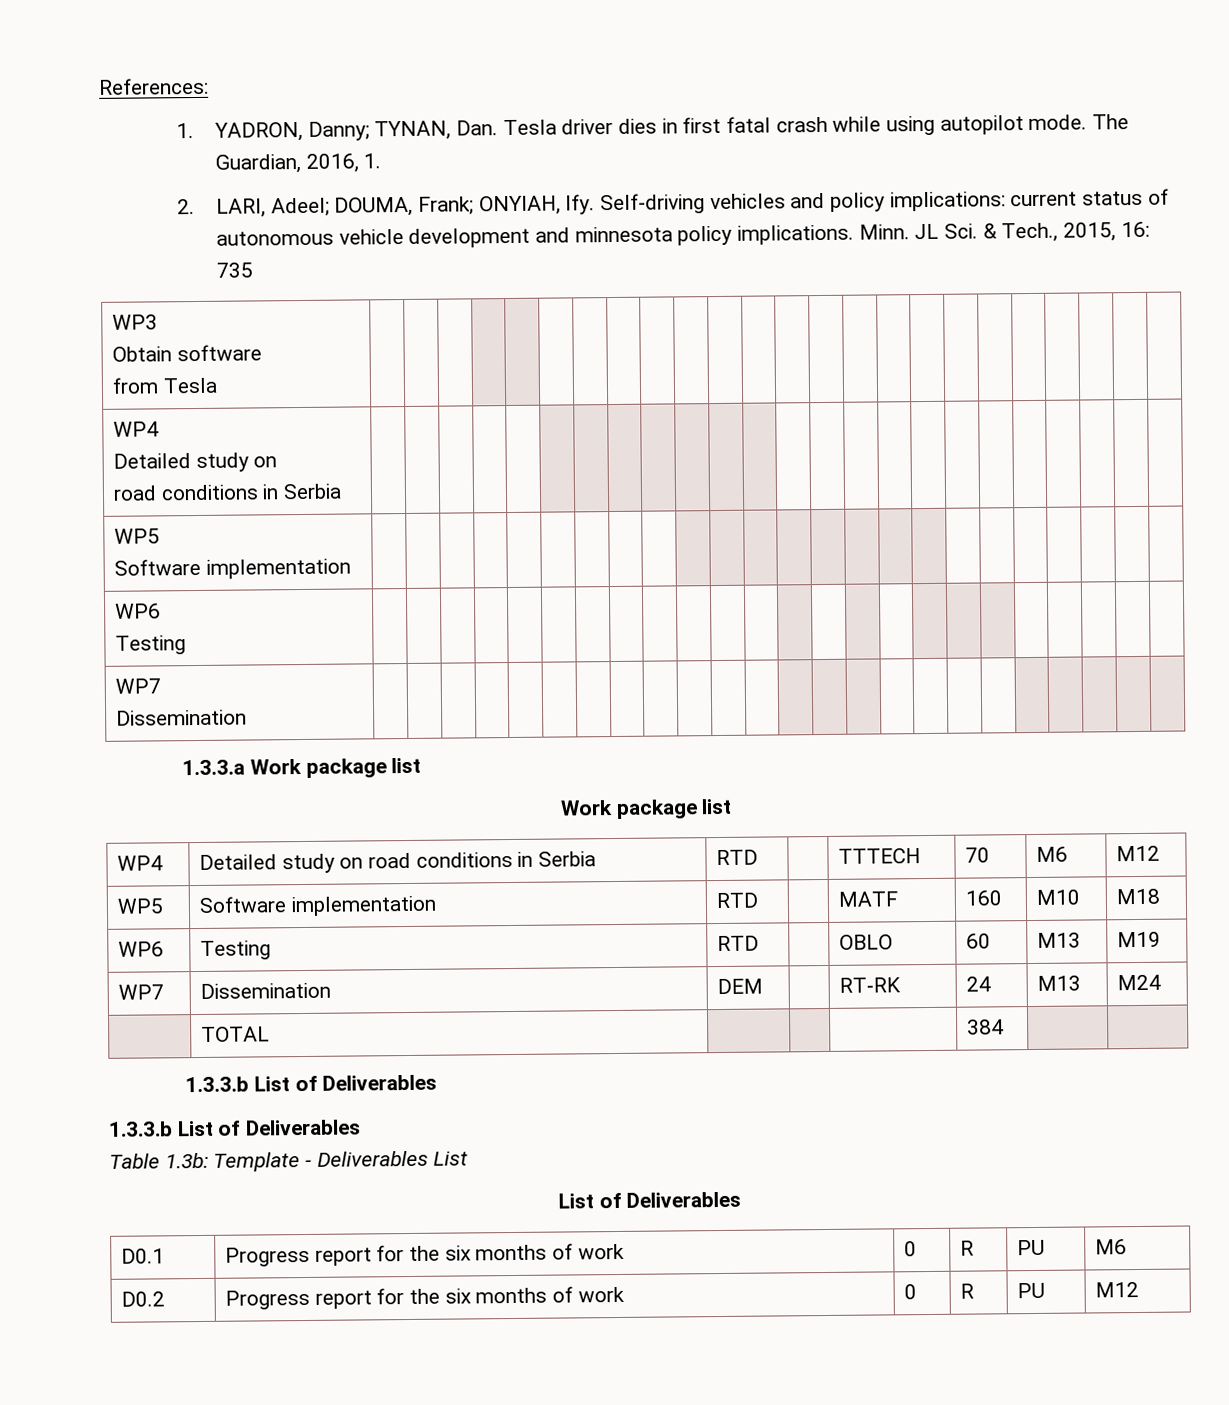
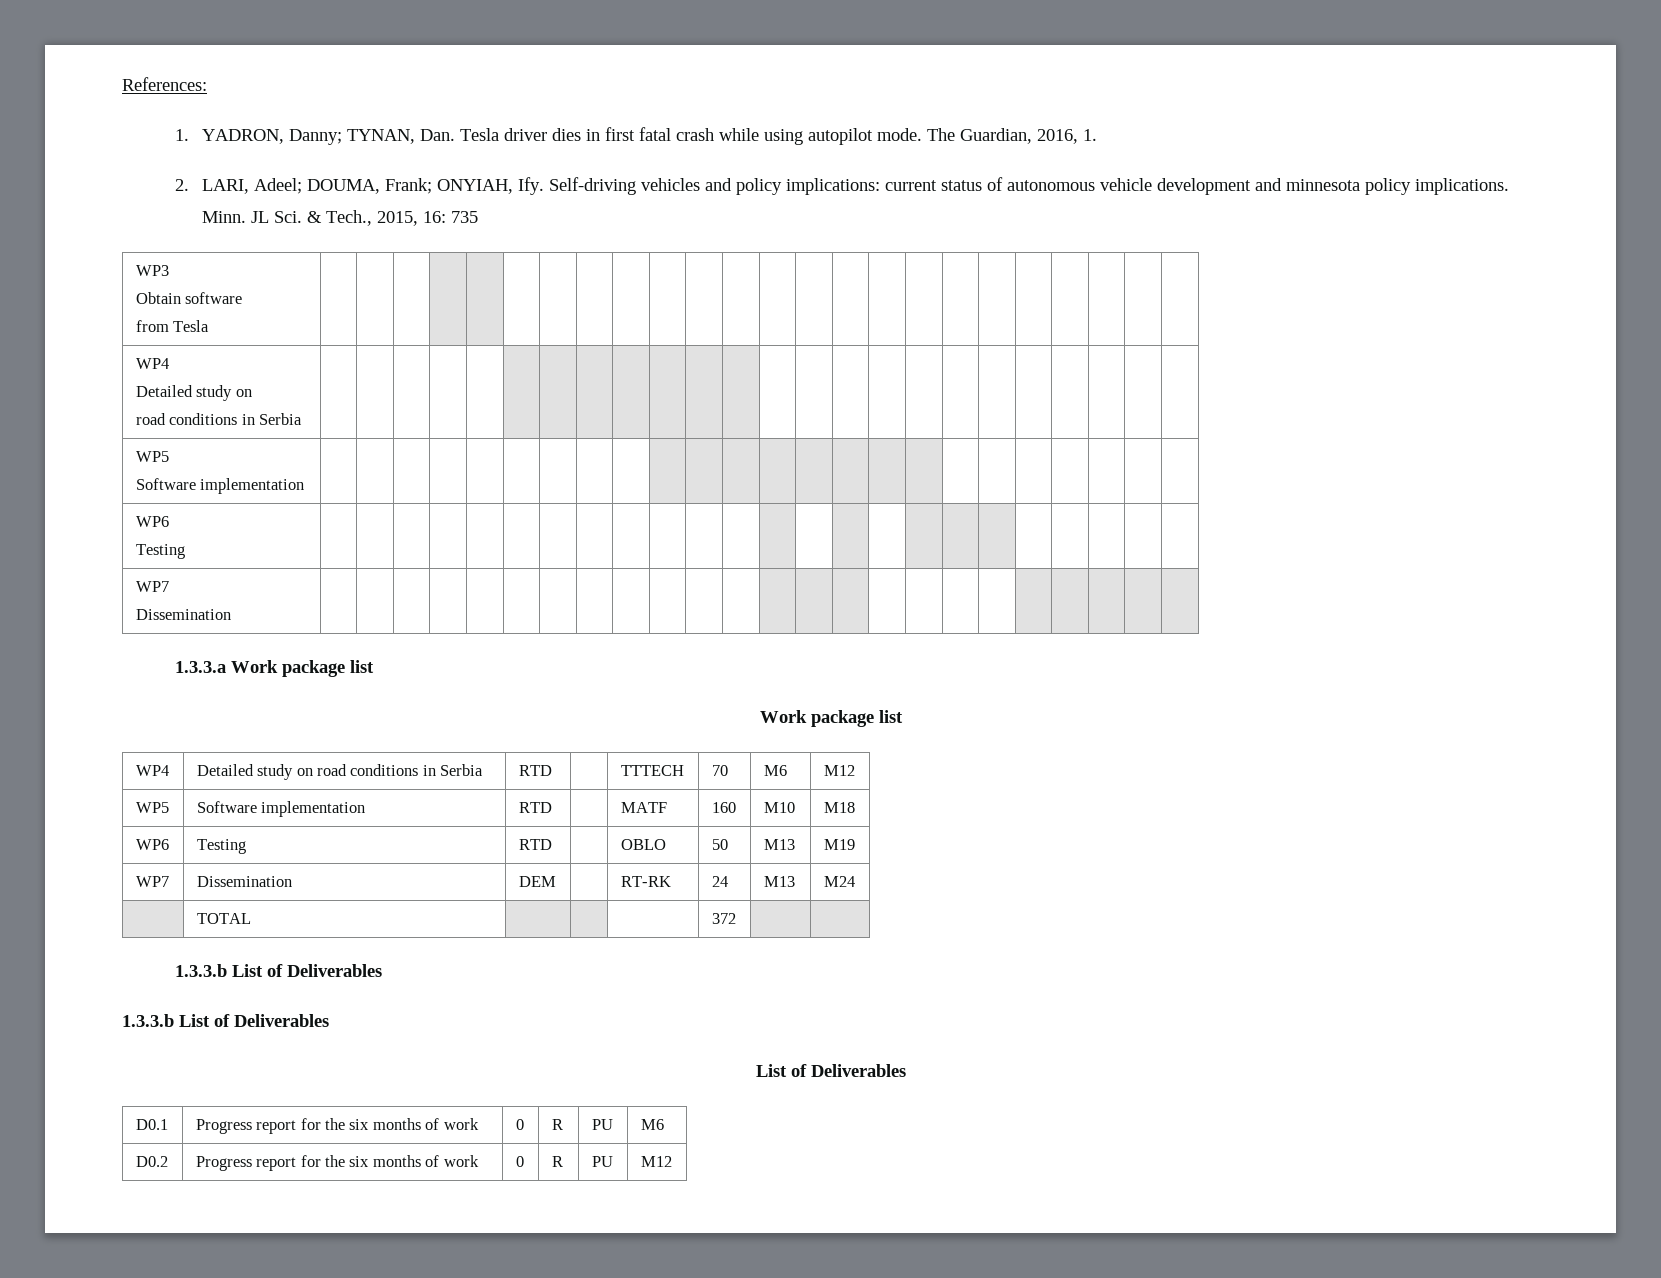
[966,933,992,949] 60 -> [711,839,728,850] 50
[967,1019,1005,1035] 384 -> [711,913,736,924] 372
[109,1150,469,1172] // Table 1.3b: Template - Deliverables List -> (329, 1020) none

